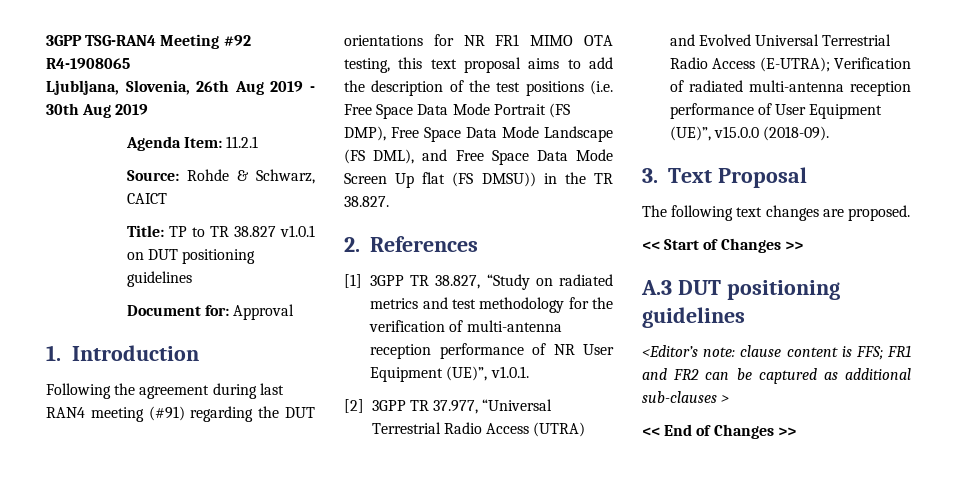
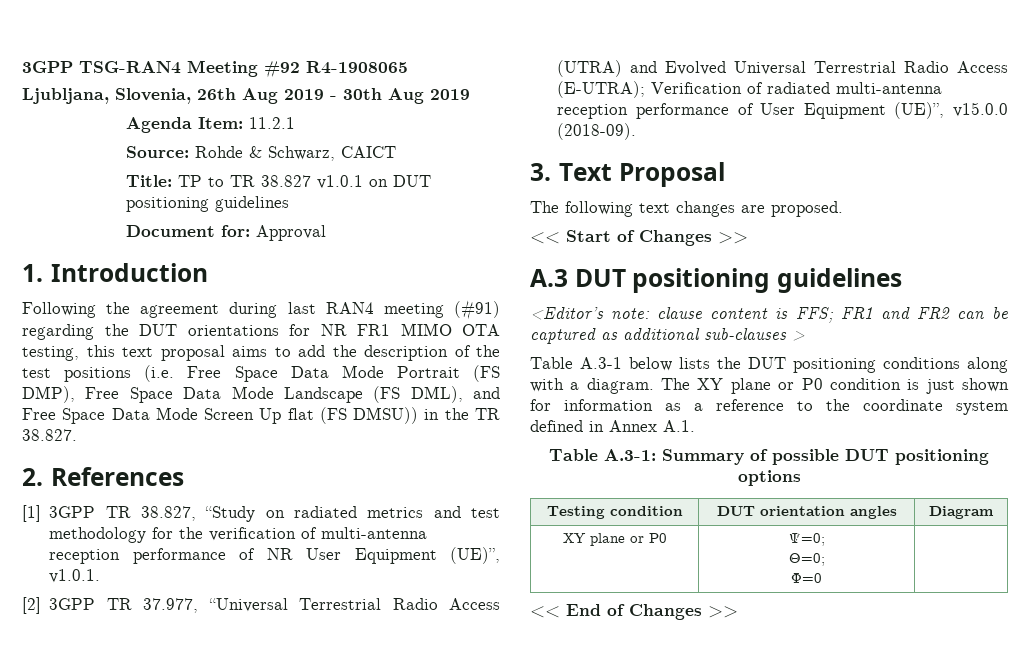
(730, 399) none -> [530,357,1008,373] [530,378,1010,394] [530,399,1008,415] [530,420,695,432] [549,449,989,465] [737,470,801,486] [546,506,683,519] [716,506,897,519] [929,506,994,519] [562,533,667,546] [788,532,825,546] [788,553,825,566] [791,573,822,583] // Table A.3-1 below lists the DUT positioning conditions along with a diagram. The XY plane or P0 condition is just shown for information as a reference to the coordinate system defined in Annex A.1. // Table A.3-1: Summary of possible DUT positioning options // Testing condition | DUT orientation angles | Diagram // XY plane or P0 | Ψ=0; // Θ=0; // Φ=0 |

